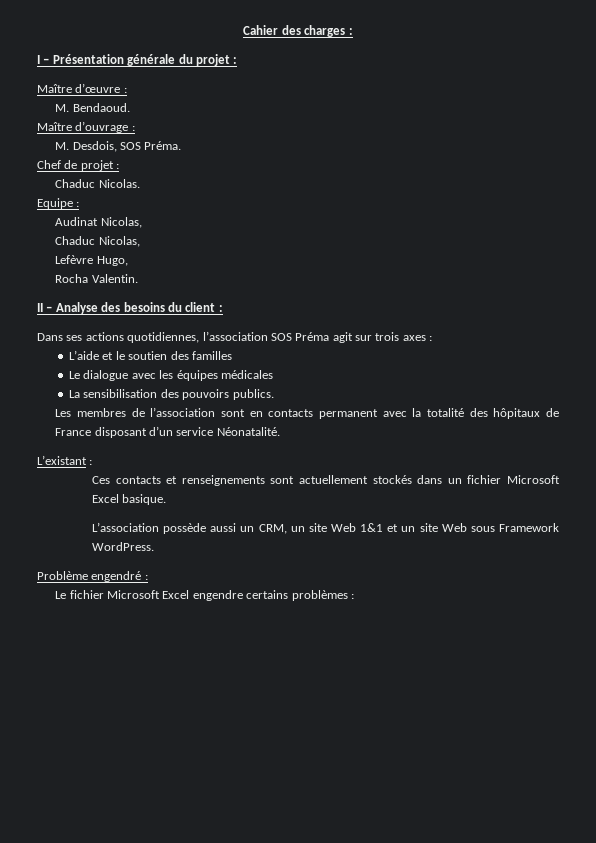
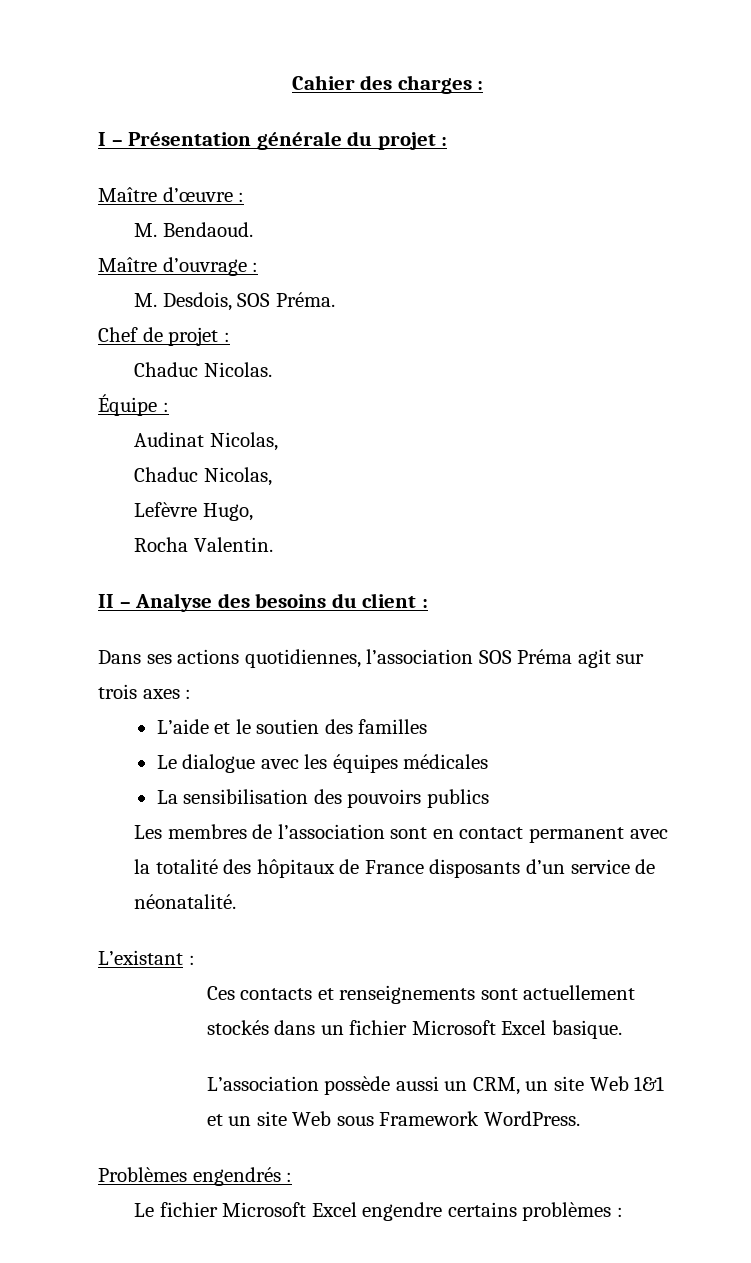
[37,198,73,209] Equipe -> [98,394,157,416] Équipe
[232,389,274,400] publics. -> [426,789,489,808] publics
[268,409,314,417] contacts -> [459,827,524,839] contact
[94,427,147,438] disposant -> [429,859,521,878] disposants
[216,427,280,436] Néonatalité. -> [635,859,656,874] [134,894,237,909] de néonatalité.
[37,571,142,582] Problème engendré -> [98,1167,281,1186] Problèmes engendrés

